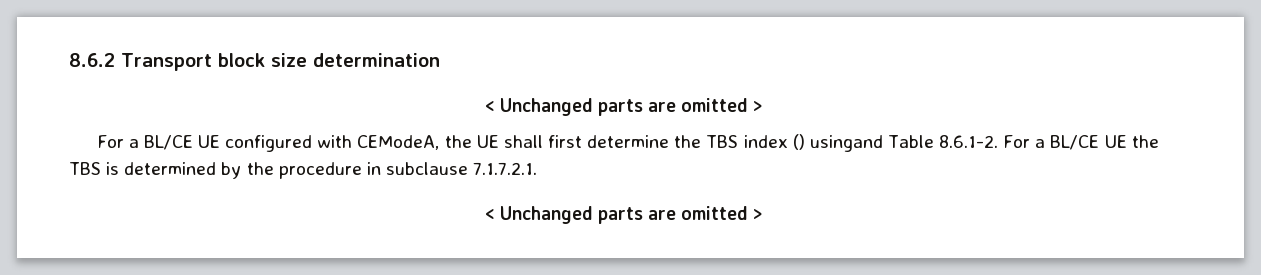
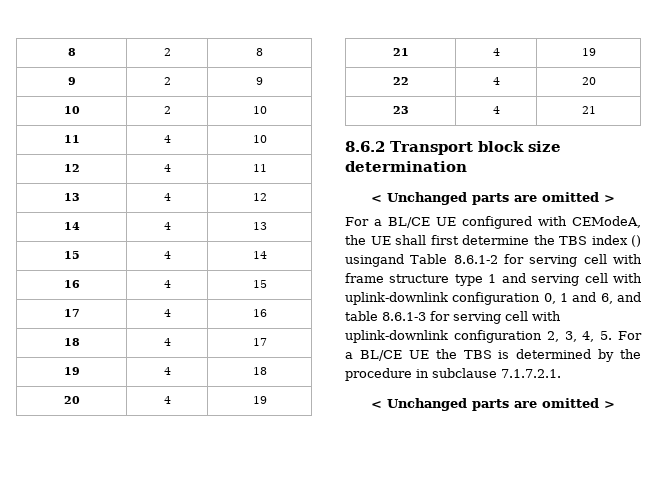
(69, 60) none -> [67,48,76,56] [163,48,171,56] [256,48,263,56] [67,77,76,85] [163,77,171,85] [256,77,263,85] [63,106,80,114] [163,106,171,114] [252,106,267,114] [63,135,80,143] [163,135,171,143] [252,135,267,143] [63,164,80,172] [163,164,171,172] [252,164,267,172] [63,193,80,201] [163,193,171,201] [252,193,267,201] [63,222,80,230] [163,222,171,230] [252,222,267,230] [63,251,80,259] [163,251,171,259] [252,251,267,259] [63,280,80,288] [163,280,171,288] [252,280,267,288] [63,309,80,317] [163,309,171,317] [252,309,267,317] [63,338,80,346] [163,338,171,346] [252,338,267,346] [63,367,80,375] [163,367,171,375] [252,367,267,375] [63,396,80,404] [163,396,171,404] [252,396,267,404] [392,48,409,56] [492,48,500,56] [581,48,596,56] [392,77,409,85] [492,77,500,85] [581,77,596,85] [392,106,409,114] [492,106,500,114] [581,106,596,114] 8 | 2 | 8 // 9 | 2 | 9 // 10 | 2 | 10 // 11 | 4 | 10 // 12 | 4 | 11 // 13 | 4 | 12 // 14 | 4 | 13 // 15 | 4 | 14 // 16 | 4 | 15 // 17 | 4 | 16 // 18 | 4 | 17 // 19 | 4 | 18 // 20 | 4 | 19 // 21 | 4 | 19 // 22 | 4 | 20 // 23 | 4 | 21 //
[939,135,999,148] 8.6.1-2. -> [453,254,642,267] [345,273,642,286] [345,292,641,305] [345,311,561,324] [345,330,613,343] 8.6.1-2 for serving cell with frame structure type 1 and serving cell with uplink-downlink configuration 0, 1 and 6, and table 8.6.1-3 for serving cell with uplink-downlink configuration 2, 3, 4, 5.

